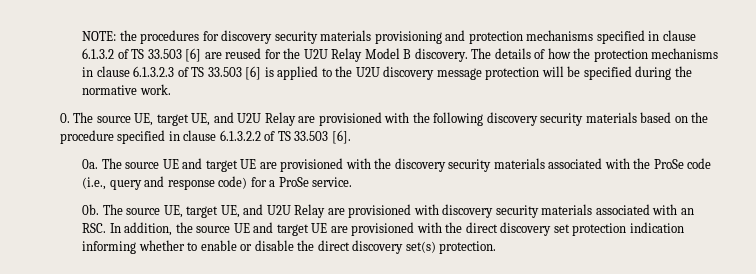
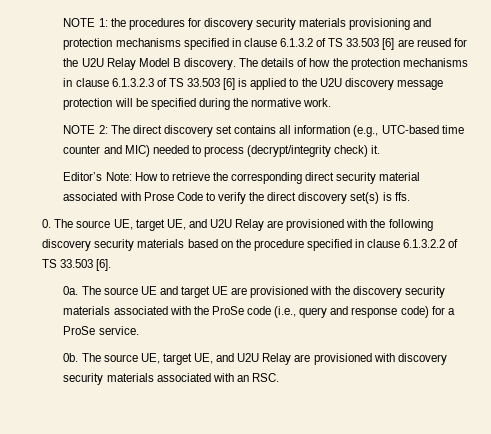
[82,31,117,41] NOTE: -> [63,18,108,27] NOTE 1:
(171, 89) none -> [63,125,464,137] [63,145,381,157] [63,172,421,184] [63,192,410,204] // NOTE 2: The direct discovery set contains all information (e.g., UTC-based time counter and MIC) needed to process (decrypt/integrity check) it. // Editor’s Note: How to retrieve the corresponding direct security material associated with Prose Code to verify the direct discovery set(s) is ffs.
[109,222,684,236] [82,240,497,254] In addition, the source UE and target UE are provisioned with the direct discovery set protection indication informing whether to enable or disable the direct discovery set(s) protection. -> (279, 377) none

